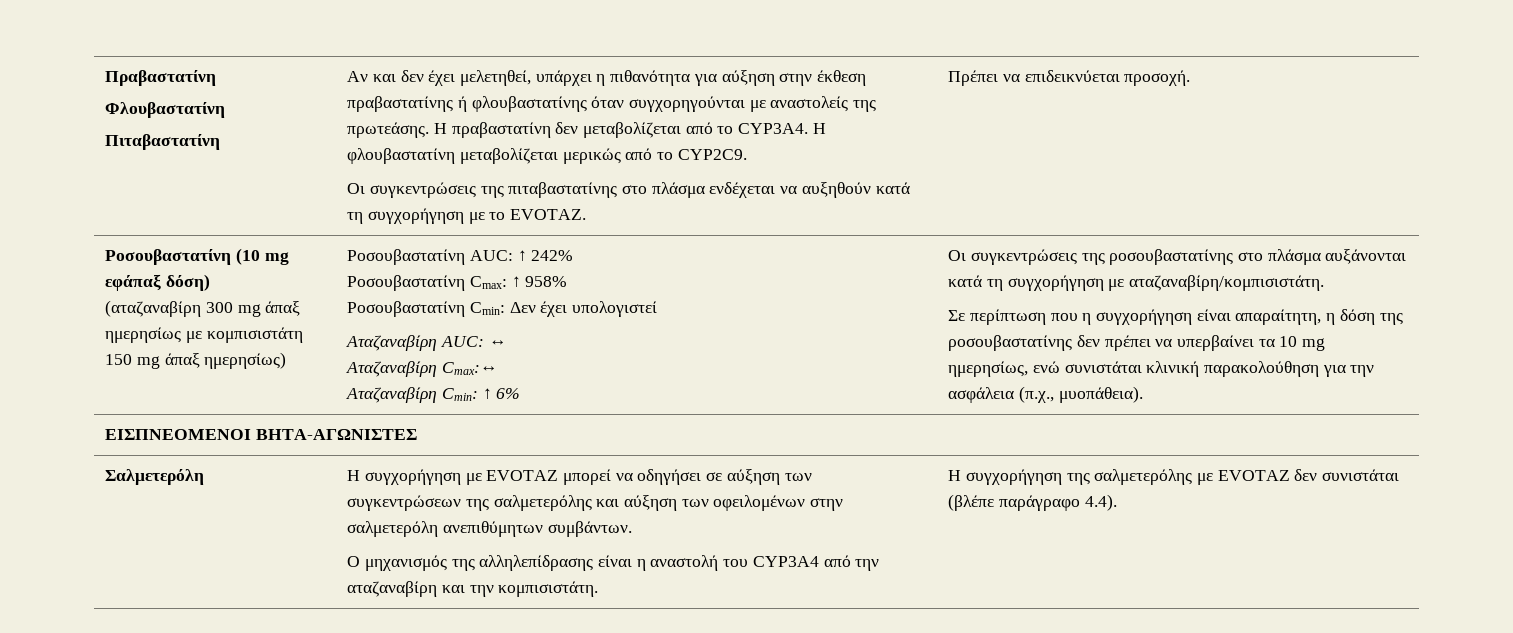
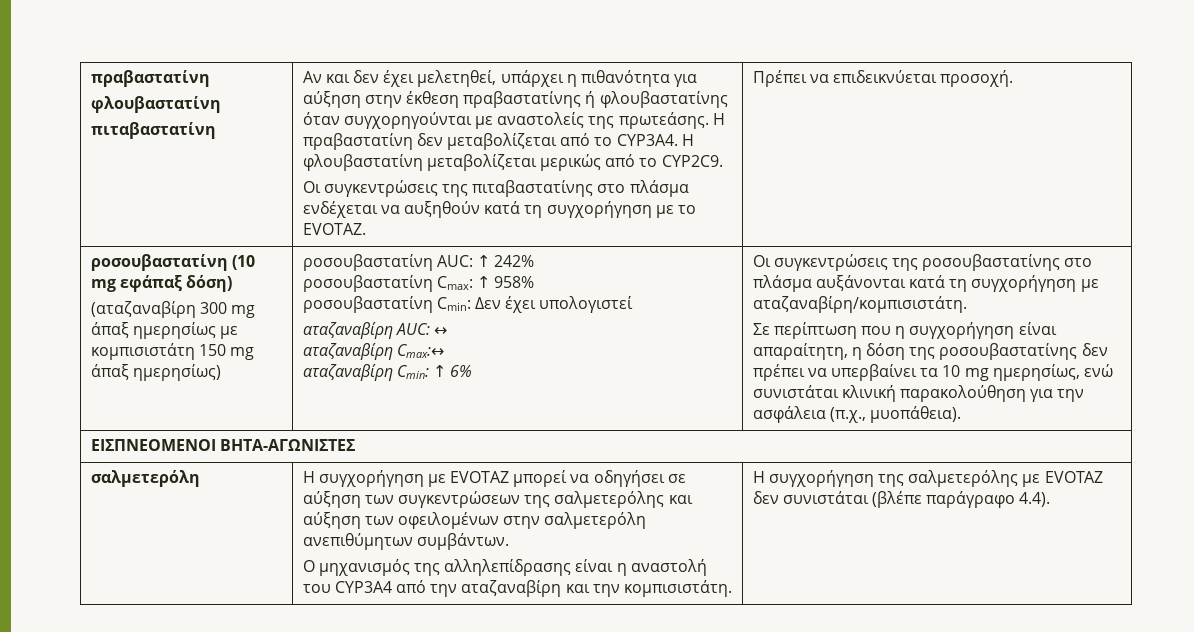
[105,70,217,86] [105,102,226,118] [105,134,221,150] Πραβαστατίνη // Φλουβαστατίνη // Πιταβαστατίνη -> [90,70,210,87] [90,96,221,113] [90,122,216,139] πραβαστατίνη // φλουβαστατίνη // πιταβαστατίνη
[105,249,232,265] Ροσουβαστατίνη -> [90,254,228,271] ροσουβαστατίνη
[347,249,466,265] Ροσουβαστατίνη -> [302,254,433,271] ροσουβαστατίνη
[347,275,466,291] Ροσουβαστατίνη -> [302,275,433,292] ροσουβαστατίνη
[347,301,466,317] Ροσουβαστατίνη -> [302,296,433,313] ροσουβαστατίνη
[346,335,438,351] Αταζαναβίρη -> [302,322,393,339] αταζαναβίρη
[346,361,438,377] Αταζαναβίρη -> [302,343,393,360] αταζαναβίρη
[346,387,438,403] Αταζαναβίρη -> [302,364,393,381] αταζαναβίρη
[105,469,205,485] Σαλμετερόλη -> [90,470,200,487] σαλμετερόλη

